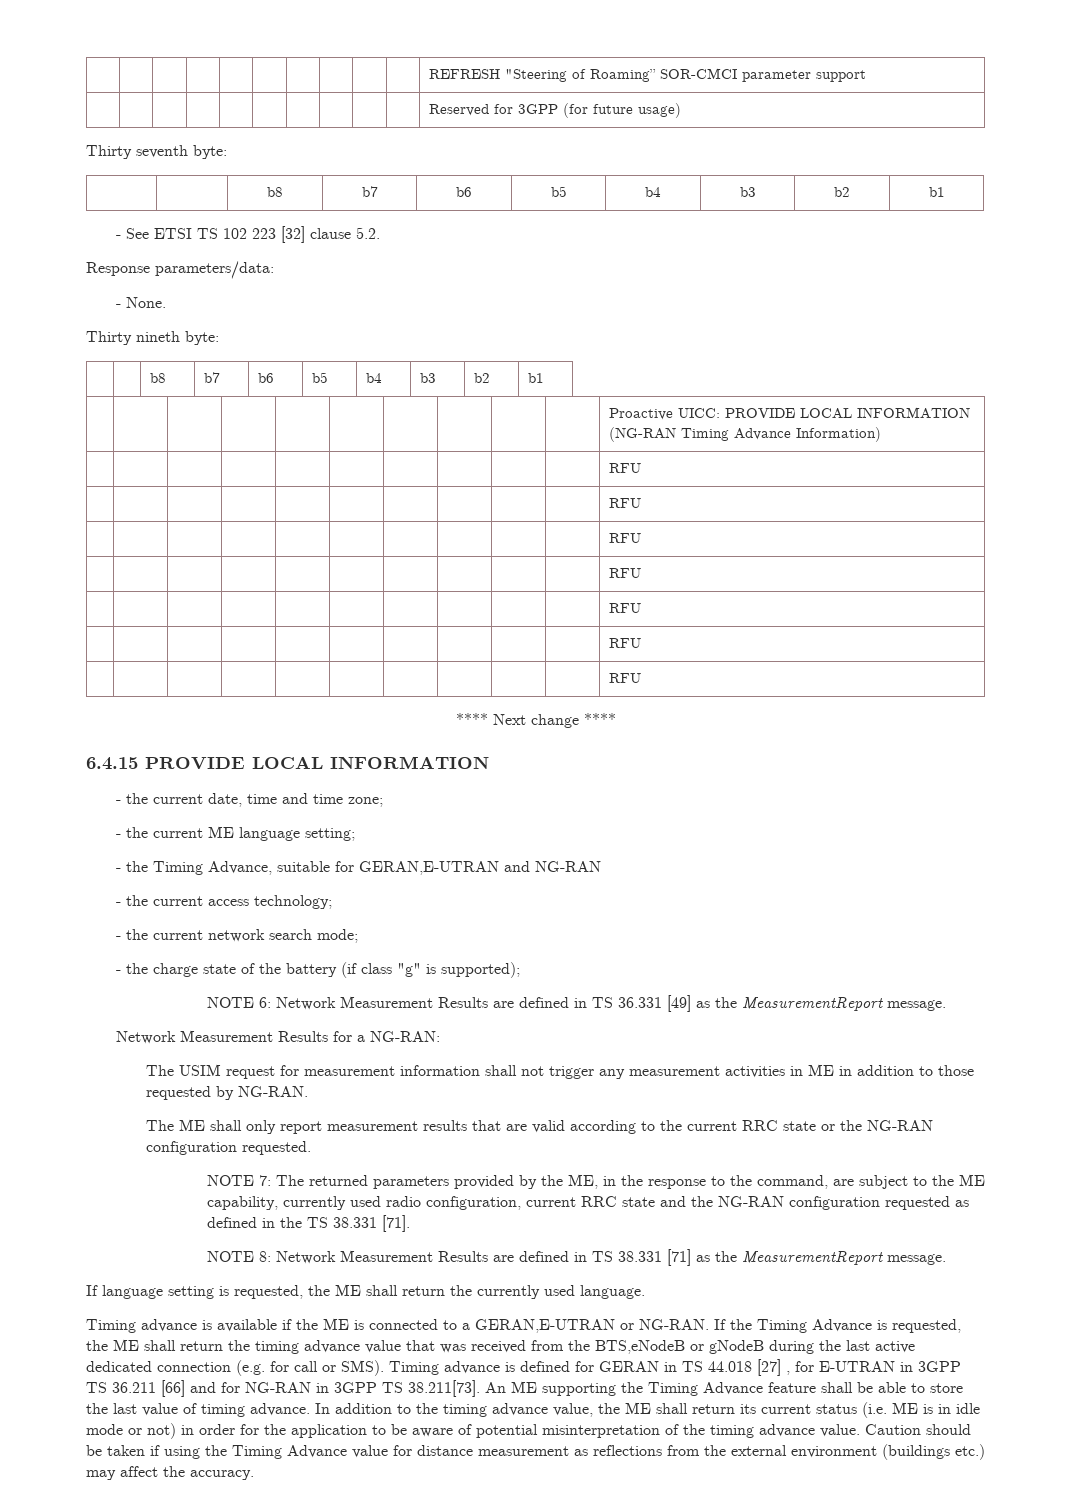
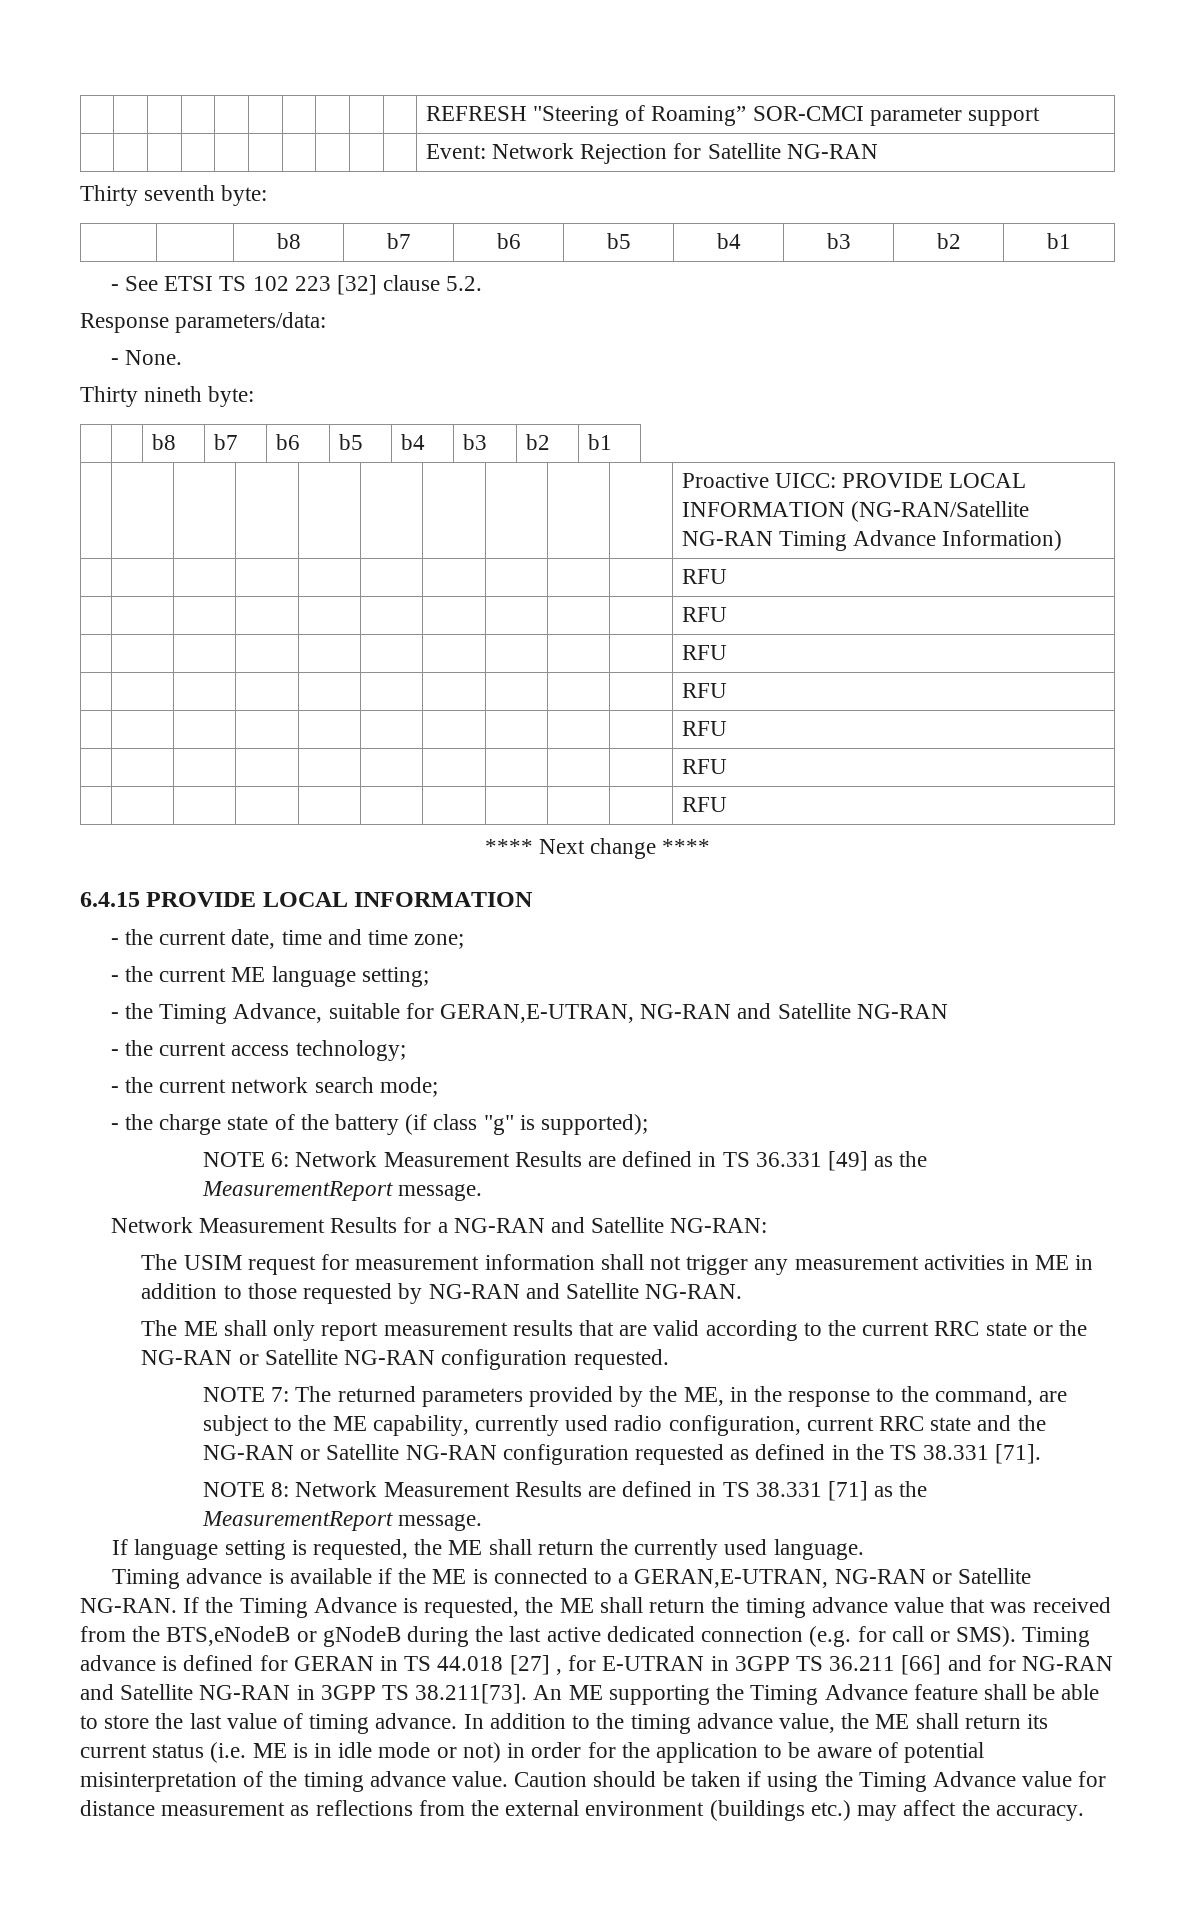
[428,103,681,118] Reserved for 3GPP (for future usage) -> [425,143,878,164] Event: Network Rejection for Satellite NG-RAN
[608,427,676,442] (NG-RAN -> [851,501,1030,522] [681,531,773,546] (NG-RAN/Satellite NG-RAN
[359,861,531,875] GERAN,E-UTRAN and -> [439,1003,851,1023] GERAN,E-UTRAN, NG-RAN and Satellite
(366, 1038) none -> [453,1217,665,1233] NG-RAN and Satellite
(235, 1093) none -> [428,1283,639,1299] NG-RAN and Satellite
(934, 1125) none -> [238,1349,436,1365] or Satellite NG-RAN
(784, 1201) none -> [300,1444,497,1460] or Satellite NG-RAN
[475,1319,634,1333] GERAN,E-UTRAN or -> [634,1568,1032,1588] GERAN,E-UTRAN, NG-RAN or Satellite
(311, 1387) none -> [80,1684,291,1700] and Satellite NG-RAN

